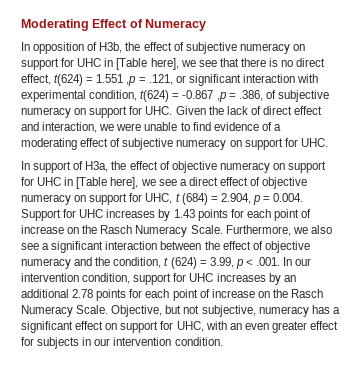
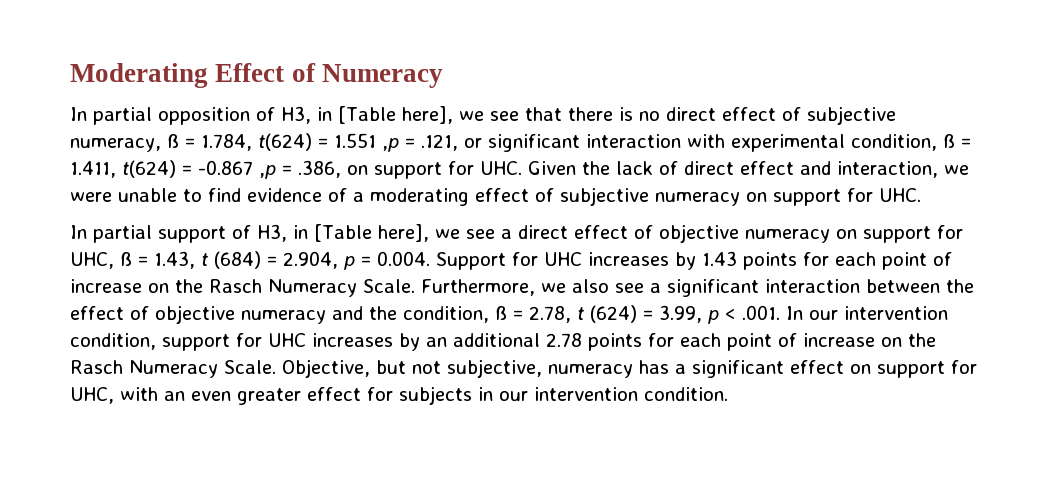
(30, 46) none -> [93,107,152,125] partial
[99,42,305,54] [21,58,102,70] H3b, the effect of subjective numeracy on support for UHC -> [281,106,311,124] H3,
[21,74,51,85] effect, -> [721,106,896,125] [70,134,252,152] effect of subjective numeracy, ß = 1.784,
(138, 95) none -> [943,134,971,148] [70,161,116,178] ß = 1.411,
[265,90,329,102] [21,107,71,118] of subjective numeracy -> (341, 169) none
(30, 165) none -> [93,225,152,243] partial
[85,161,327,173] [21,177,62,186] H3a, the effect of objective numeracy on support for UHC -> [257,224,287,242] H3,
(173, 198) none -> [120,251,195,269] ß = 1.43,
(162, 262) none -> [495,306,571,323] ß = 2.78,

